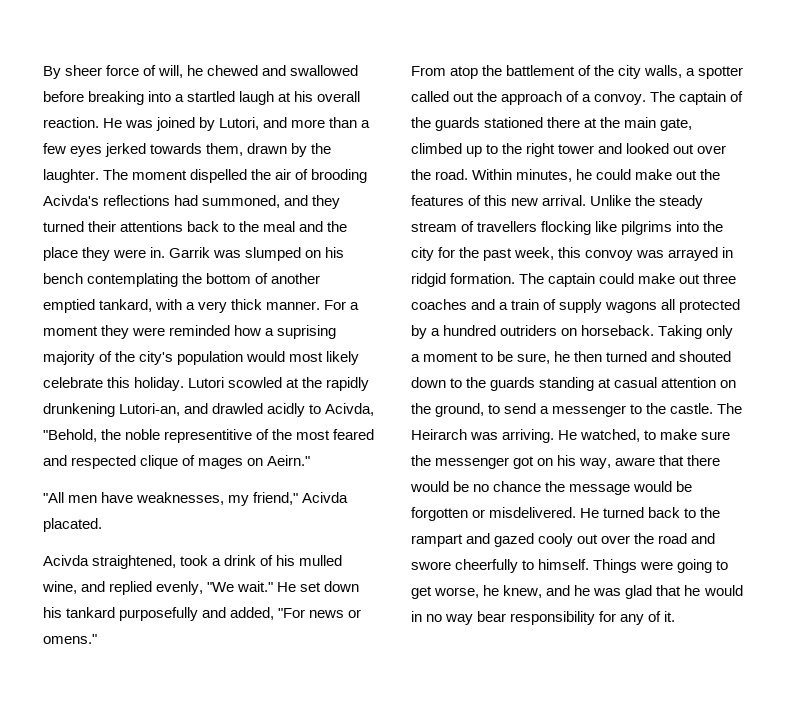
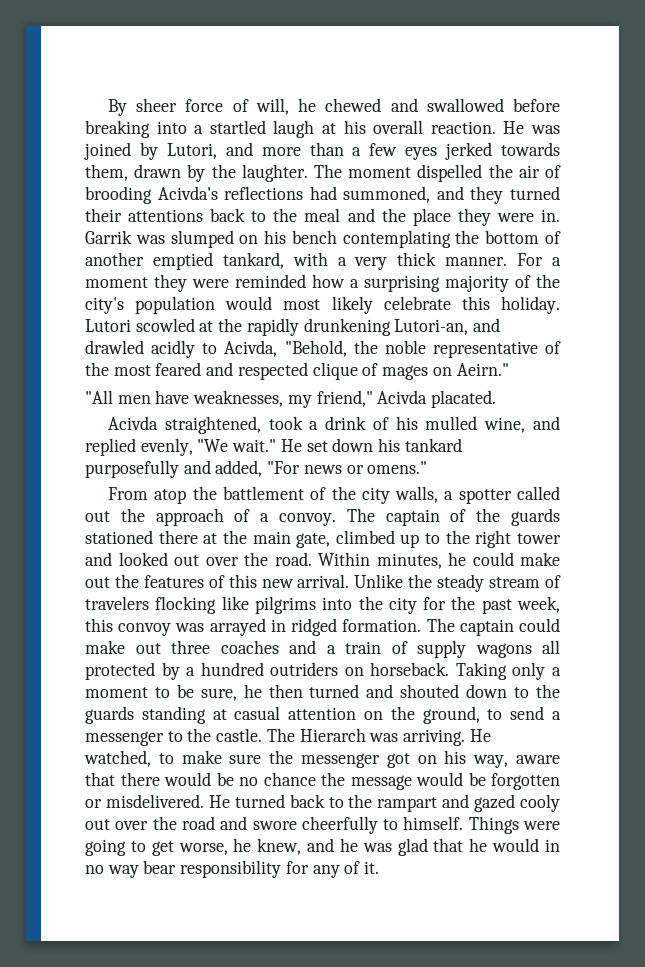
[277,325,337,339] suprising -> [364,275,440,292] surprising
[164,429,253,443] representitive -> [432,341,538,358] representative
[477,221,538,232] travellers -> [85,596,149,610] travelers
[411,273,446,287] ridgid -> [291,618,338,636] ridged
[411,429,467,440] Heirarch -> [299,728,366,742] Hierarch

